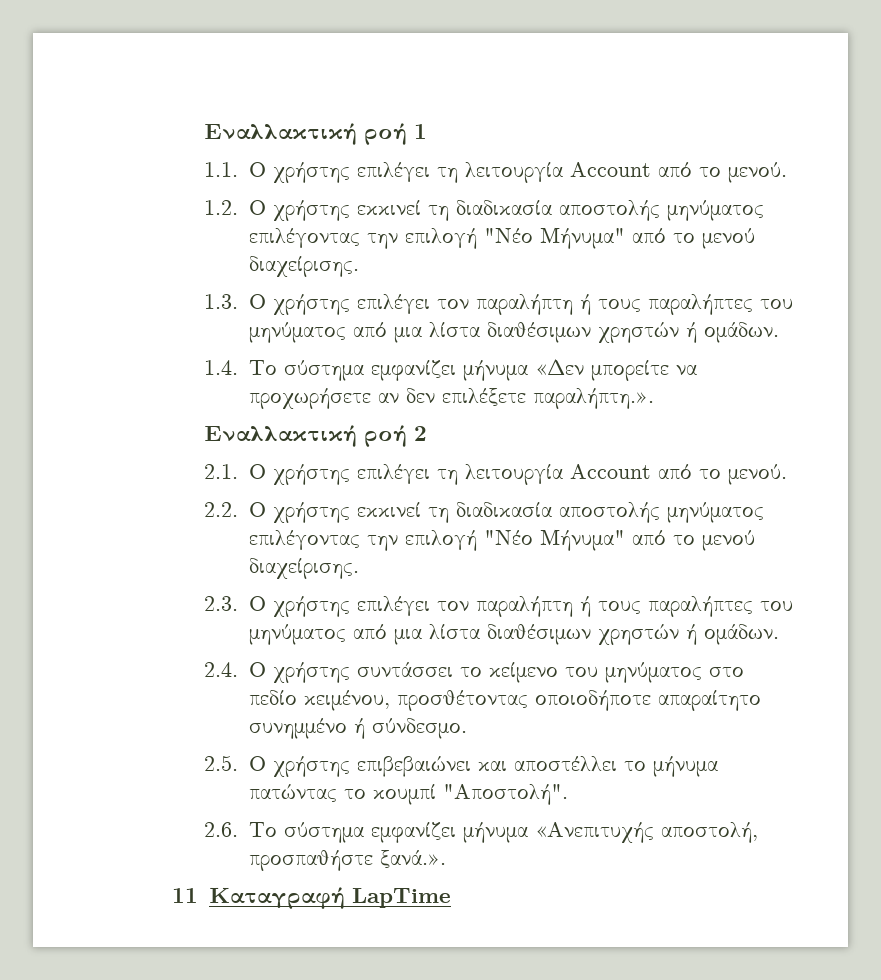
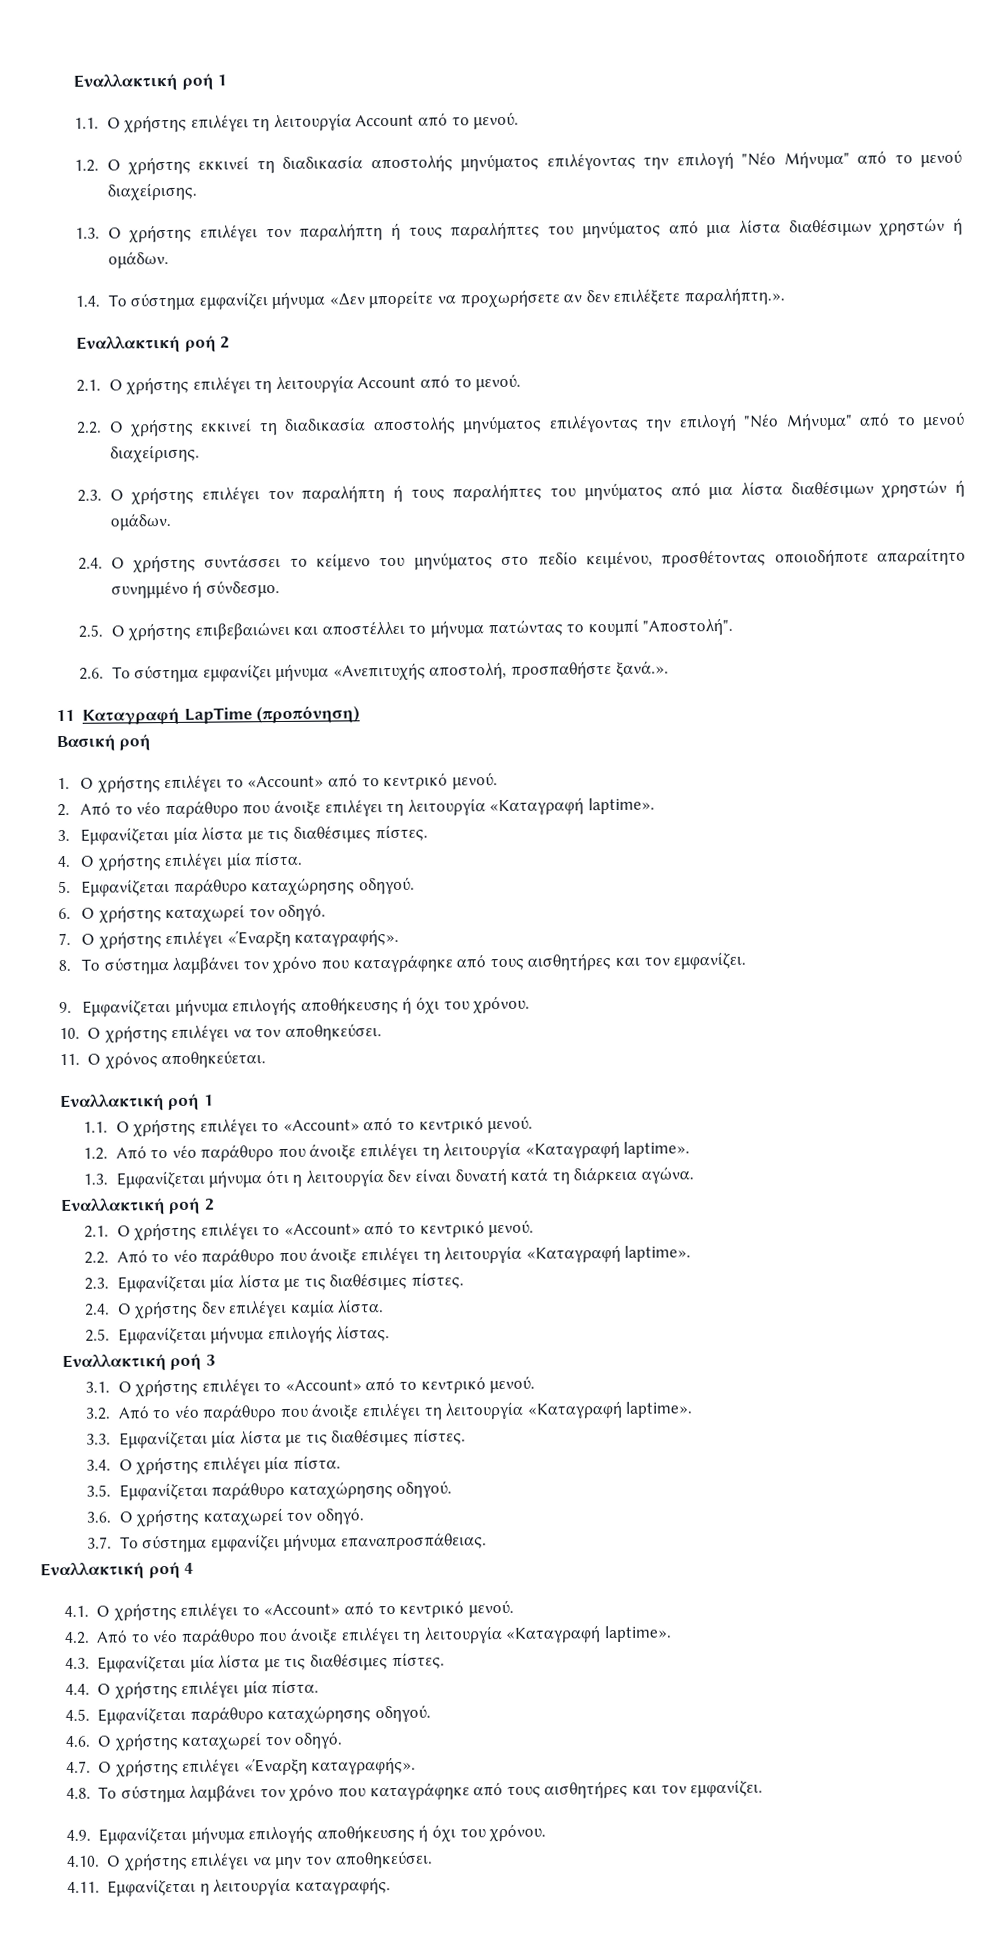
(451, 898) none -> [256,705,361,724] [55,734,152,752] [56,772,498,793] [56,797,655,819] [56,824,428,845] [56,851,304,871] [57,876,415,897] [57,903,327,923] [57,928,400,949] [57,951,747,975] [58,995,531,1017] [58,1023,382,1043] [58,1050,267,1069] [59,1093,214,1112] [83,1115,534,1137] [83,1140,691,1162] [83,1166,695,1189] [60,1197,215,1216] [84,1219,535,1241] [84,1244,692,1266] [84,1272,465,1293] [84,1299,385,1319] [85,1325,391,1345] [61,1353,216,1372] [85,1375,536,1397] [85,1400,694,1422] [86,1428,467,1449] [86,1455,341,1475] [86,1480,453,1501] [86,1507,364,1527] [87,1532,487,1553] [40,1561,195,1580] [63,1599,514,1621] [63,1625,672,1646] [64,1652,445,1673] [64,1679,320,1699] [64,1704,431,1725] [64,1731,344,1751] [65,1756,417,1777] [65,1779,764,1803] [65,1823,547,1845] [65,1850,433,1871] [66,1877,391,1897] (προπόνηση) // Βασική ροή // 1. Ο χρήστης επιλέγει το «Account» από το κεντρικό μενού. // 2. Από το νέο παράθυρο που άνοιξε επιλέγει τη λειτουργία «Καταγραφή laptime». // 3. Εμφανίζεται μία λίστα με τις διαθέσιμες πίστες. // 4. Ο χρήστης επιλέγει μία πίστα. // 5. Εμφανίζεται παράθυρο καταχώρησης οδηγού. // 6. Ο χρήστης καταχωρεί τον οδηγό. // 7. Ο χρήστης επιλέγει «Έναρξη καταγραφής». // 8. Το σύστημα λαμβάνει τον χρόνο που καταγράφηκε από τους αισθητήρες και τον εμφανίζει. // 9. Εμφανίζεται μήνυμα επιλογής αποθήκευσης ή όχι του χρόνου. // 10. Ο χρήστης επιλέγει να τον αποθηκεύσει. // 11. Ο χρόνος αποθηκεύεται. // Εναλλακτική ροή 1 // 1.1. Ο χρήστης επιλέγει το «Account» από το κεντρικό μενού. // 1.2. Από το νέο παράθυρο που άνοιξε επιλέγει τη λειτουργία «Καταγραφή laptime». // 1.3. Εμφανίζεται μήνυμα ότι η λειτουργία δεν είναι δυνατή κατά τη διάρκεια αγώνα. // Εναλλακτική ροή 2 // 2.1. Ο χρήστης επιλέγει το «Account» από το κεντρικό μενού. // 2.2. Από το νέο παράθυρο που άνοιξε επιλέγει τη λειτουργία «Καταγραφή laptime». // 2.3. Εμφανίζεται μία λίστα με τις διαθέσιμες πίστες. // 2.4. Ο χρήστης δεν επιλέγει καμία λίστα. // 2.5. Εμφανίζεται μήνυμα επιλογής λίστας. // Εναλλακτική ροή 3 // 3.1. Ο χρήστης επιλέγει το «Account» από το κεντρικό μενού. // 3.2. Από το νέο παράθυρο που άνοιξε επιλέγει τη λειτουργία «Καταγραφή laptime». // 3.3. Εμφανίζεται μία λίστα με τις διαθέσιμες πίστες. // 3.4. Ο χρήστης επιλέγει μία πίστα. // 3.5. Εμφανίζεται παράθυρο καταχώρησης οδηγού. // 3.6. Ο χρήστης καταχωρεί τον οδηγό. // 3.7. Το σύστημα εμφανίζει μήνυμα επαναπροσπάθειας. // Εναλλακτική ροή 4 // 4.1. Ο χρήστης επιλέγει το «Account» από το κεντρικό μενού. // 4.2. Από το νέο παράθυρο που άνοιξε επιλέγει τη λειτουργία «Καταγραφή laptime». // 4.3. Εμφανίζεται μία λίστα με τις διαθέσιμες πίστες. // 4.4. Ο χρήστης επιλέγει μία πίστα. // 4.5. Εμφανίζεται παράθυρο καταχώρησης οδηγού. // 4.6. Ο χρήστης καταχωρεί τον οδηγό. // 4.7. Ο χρήστης επιλέγει «Έναρξη καταγραφής». // 4.8. Το σύστημα λαμβάνει τον χρόνο που καταγράφηκε από τους αισθητήρες και τον εμφανίζει. // 4.9. Εμφανίζεται μήνυμα επιλογής αποθήκευσης ή όχι του χρόνου. // 4.10. Ο χρήστης επιλέγει να μην τον αποθηκεύσει. // 4.11. Εμφανίζεται η λειτουργία καταγραφής.

